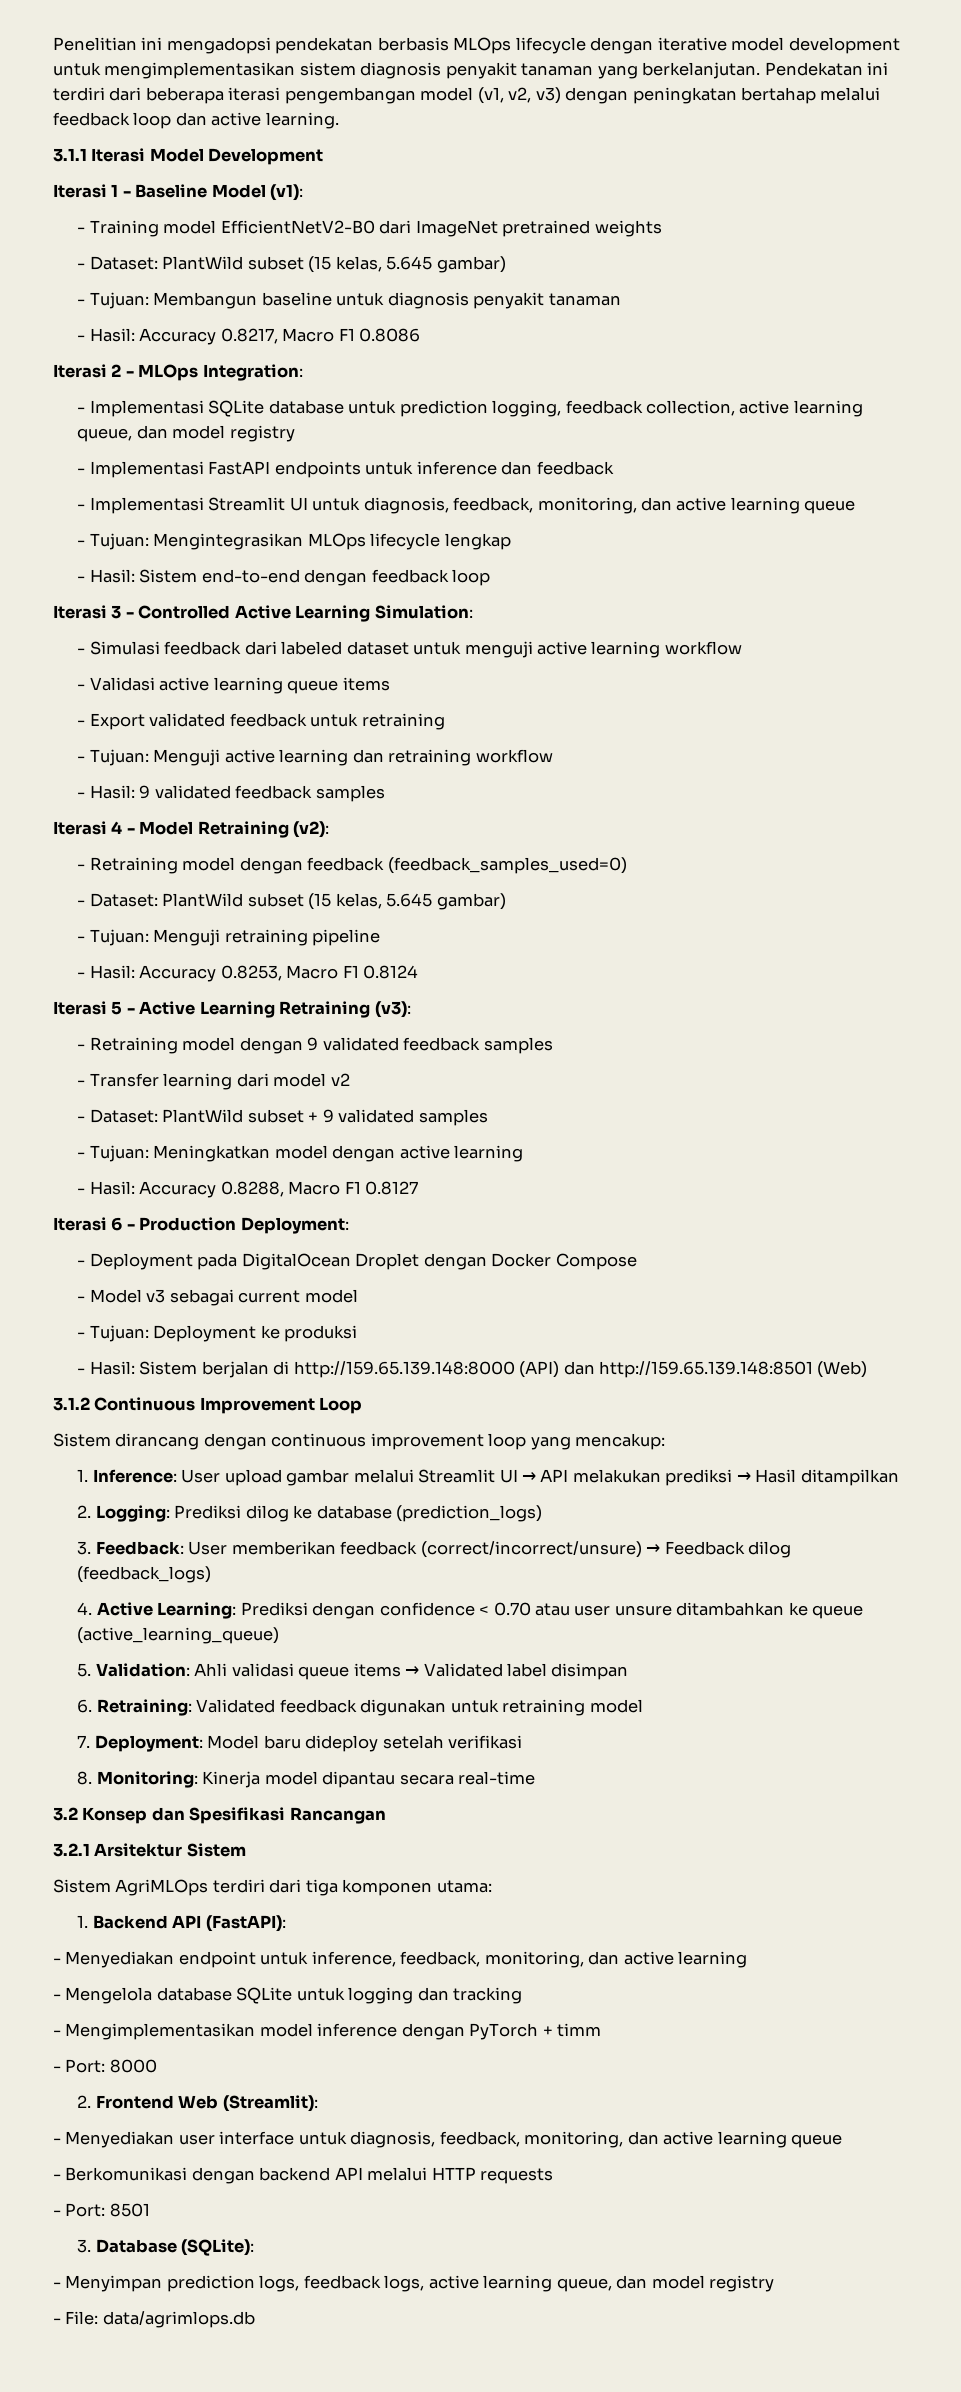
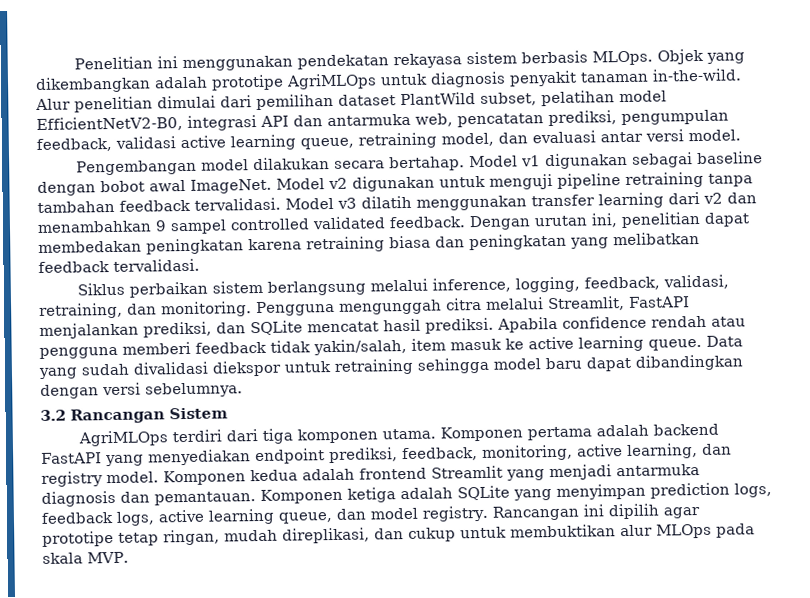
[166,37,900,54] [53,62,889,79] [53,87,881,104] [53,112,339,129] [53,148,324,165] [53,184,304,201] [77,220,662,237] [77,256,506,273] [77,292,621,309] [77,328,421,345] [53,364,303,381] [77,400,863,417] [77,425,295,442] [77,461,614,478] [77,497,856,514] [77,533,511,550] [77,569,491,586] [53,605,473,622] [77,641,742,658] [77,677,390,694] [77,713,445,730] [77,749,553,766] [77,785,385,802] [53,821,330,838] [77,857,627,874] [77,893,506,910] [77,929,381,946] [77,965,419,982] [53,1001,411,1018] [77,1037,553,1054] [77,1073,350,1090] [77,1109,488,1126] [77,1145,524,1162] [77,1181,419,1198] [53,1217,349,1234] [77,1253,637,1270] [77,1289,358,1306] [77,1325,358,1342] [77,1361,868,1378] [53,1397,363,1414] [53,1433,666,1450] [77,1469,899,1486] [77,1505,543,1522] [77,1541,791,1558] [77,1566,212,1583] [77,1602,864,1619] [77,1627,280,1644] [77,1663,629,1680] [77,1699,643,1716] [77,1735,523,1752] [77,1771,536,1788] [53,1807,386,1824] [53,1843,183,1857] mengadopsi pendekatan berbasis MLOps lifecycle dengan iterative model development untuk mengimplementasikan sistem diagnosis penyakit tanaman yang berkelanjutan. Pendekatan ini terdiri dari beberapa iterasi pengembangan model (v1, v2, v3) dengan peningkatan bertahap melalui feedback loop dan active learning. // 3.1.1 Iterasi Model Development // Iterasi 1 - Baseline Model (v1): // - Training model EfficientNetV2-B0 dari ImageNet pretrained weights // - Dataset: PlantWild subset (15 kelas, 5.645 gambar) // - Tujuan: Membangun baseline untuk diagnosis penyakit tanaman // - Hasil: Accuracy 0.8217, Macro F1 0.8086 // Iterasi 2 - MLOps Integration: // - Implementasi SQLite database untuk prediction logging, feedback collection, active learning queue, dan model registry // - Implementasi FastAPI endpoints untuk inference dan feedback // - Implementasi Streamlit UI untuk diagnosis, feedback, monitoring, dan active learning queue // - Tujuan: Mengintegrasikan MLOps lifecycle lengkap // - Hasil: Sistem end-to-end dengan feedback loop // Iterasi 3 - Controlled Active Learning Simulation: // - Simulasi feedback dari labeled dataset untuk menguji active learning workflow // - Validasi active learning queue items // - Export validated feedback untuk retraining // - Tujuan: Menguji active learning dan retraining workflow // - Hasil: 9 validated feedback samples // Iterasi 4 - Model Retraining (v2): // - Retraining model dengan feedback (feedback_samples_used=0) // - Dataset: PlantWild subset (15 kelas, 5.645 gambar) // - Tujuan: Menguji retraining pipeline // - Hasil: Accuracy 0.8253, Macro F1 0.8124 // Iterasi 5 - Active Learning Retraining (v3): // - Retraining model dengan 9 validated feedback samples // - Transfer learning dari model v2 // - Dataset: PlantWild subset + 9 validated samples // - Tujuan: Meningkatkan model dengan active learning // - Hasil: Accuracy 0.8288, Macro F1 0.8127 // Iterasi 6 - Production Deployment: // - Deployment pada DigitalOcean Droplet dengan Docker Compose // - Model v3 sebagai current model // - Tujuan: Deployment ke produksi // - Hasil: Sistem berjalan di http://159.65.139.148:8000 (API) dan http://159.65.139.148:8501 (Web) // 3.1.2 Continuous Improvement Loop // Sistem dirancang dengan continuous improvement loop yang mencakup: // 1. Inference: User upload gambar melalui Streamlit UI → API melakukan prediksi → Hasil ditampilkan // 2. Logging: Prediksi dilog ke database (prediction_logs) // 3. Feedback: User memberikan feedback (correct/incorrect/unsure) → Feedback dilog (feedback_logs) // 4. Active Learning: Prediksi dengan confidence < 0.70 atau user unsure ditambahkan ke queue (active_learning_queue) // 5. Validation: Ahli validasi queue items → Validated label disimpan // 6. Retraining: Validated feedback digunakan untuk retraining model // 7. Deployment: Model baru dideploy setelah verifikasi // 8. Monitoring: Kinerja model dipantau secara real-time // 3.2 Konsep dan Spesifikasi Rancangan // 3.2.1 Arsitektur -> [181,48,745,72] [35,68,742,94] [35,90,667,113] [36,109,729,132] [36,129,741,152] [75,151,763,176] [37,171,753,196] [37,191,757,213] [37,211,750,235] [38,231,700,255] [38,258,200,273] [76,274,729,298] [39,296,690,319] [39,315,746,339] [39,335,743,359] [38,354,743,379] [40,382,243,399] [40,408,165,424] menggunakan pendekatan rekayasa sistem berbasis MLOps. Objek yang dikembangkan adalah prototipe AgriMLOps untuk diagnosis penyakit tanaman in-the-wild. Alur penelitian dimulai dari pemilihan dataset PlantWild subset, pelatihan model EfficientNetV2-B0, integrasi API dan antarmuka web, pencatatan prediksi, pengumpulan feedback, validasi active learning queue, retraining model, dan evaluasi antar versi model. // Pengembangan model dilakukan secara bertahap. Model v1 digunakan sebagai baseline dengan bobot awal ImageNet. Model v2 digunakan untuk menguji pipeline retraining tanpa tambahan feedback tervalidasi. Model v3 dilatih menggunakan transfer learning dari v2 dan menambahkan 9 sampel controlled validated feedback. Dengan urutan ini, penelitian dapat membedakan peningkatan karena retraining biasa dan peningkatan yang melibatkan feedback tervalidasi. // Siklus perbaikan sistem berlangsung melalui inference, logging, feedback, validasi, retraining, dan monitoring. Pengguna mengunggah citra melalui Streamlit, FastAPI menjalankan prediksi, dan SQLite mencatat hasil prediksi. Apabila confidence rendah atau pengguna memberi feedback tidak yakin/salah, item masuk ke active learning queue. Data yang sudah divalidasi diekspor untuk retraining sehingga model baru dapat dibandingkan dengan versi sebelumnya. // 3.2 Rancangan
[53,1879,111,1893] Sistem -> (228, 413) none
[436,1880,492,1893] [77,1915,286,1932] [53,1951,748,1968] [53,1987,523,2004] [53,2023,602,2040] [53,2059,157,2073] [77,2095,318,2112] [53,2131,843,2148] [53,2167,554,2184] [53,2203,150,2217] [77,2239,255,2256] [53,2275,163,2292] utama: // 1. Backend API (FastAPI): // - Menyediakan endpoint untuk inference, feedback, monitoring, dan active learning // - Mengelola database SQLite untuk logging dan tracking // - Mengimplementasikan model inference dengan PyTorch + timm // - Port: 8000 // 2. Frontend Web (Streamlit): // - Menyediakan user interface untuk diagnosis, feedback, monitoring, dan active learning queue // - Berkomunikasi dengan backend API melalui HTTP requests // - Port: 8501 // 3. Database (SQLite): // - Menyimpan -> [381,423,719,442] [41,443,732,467] [41,464,700,487] [41,483,646,507] utama. Komponen pertama adalah backend FastAPI yang menyediakan endpoint prediksi, feedback, monitoring, active learning, dan registry model. Komponen kedua adalah frontend Streamlit yang menjadi antarmuka diagnosis dan pemantauan. Komponen ketiga adalah SQLite yang menyimpan
[709,2275,775,2292] [53,2311,255,2328] registry // - File: data/agrimlops.db -> [422,503,701,522] [42,523,755,547] [42,551,129,564] registry. Rancangan ini dipilih agar prototipe tetap ringan, mudah direplikasi, dan cukup untuk membuktikan alur MLOps pada skala MVP.

